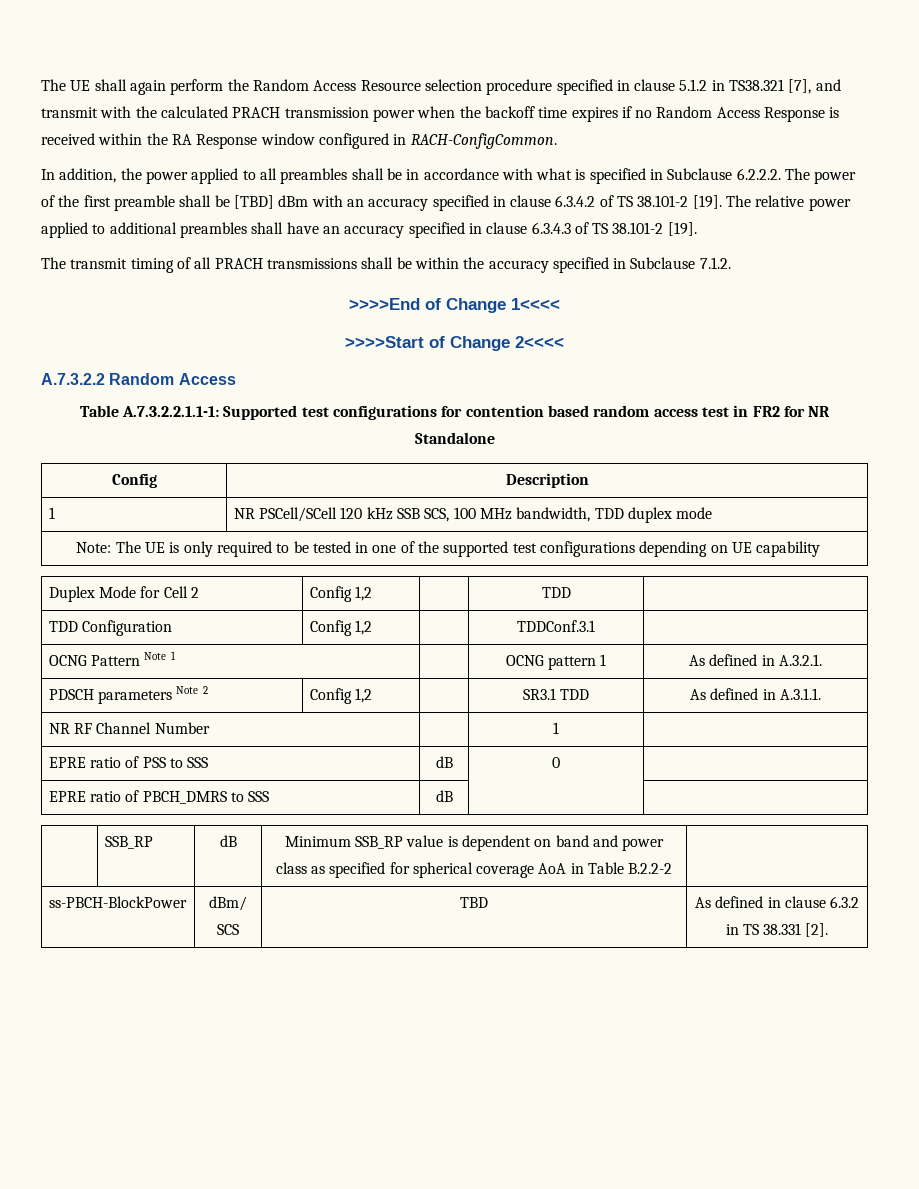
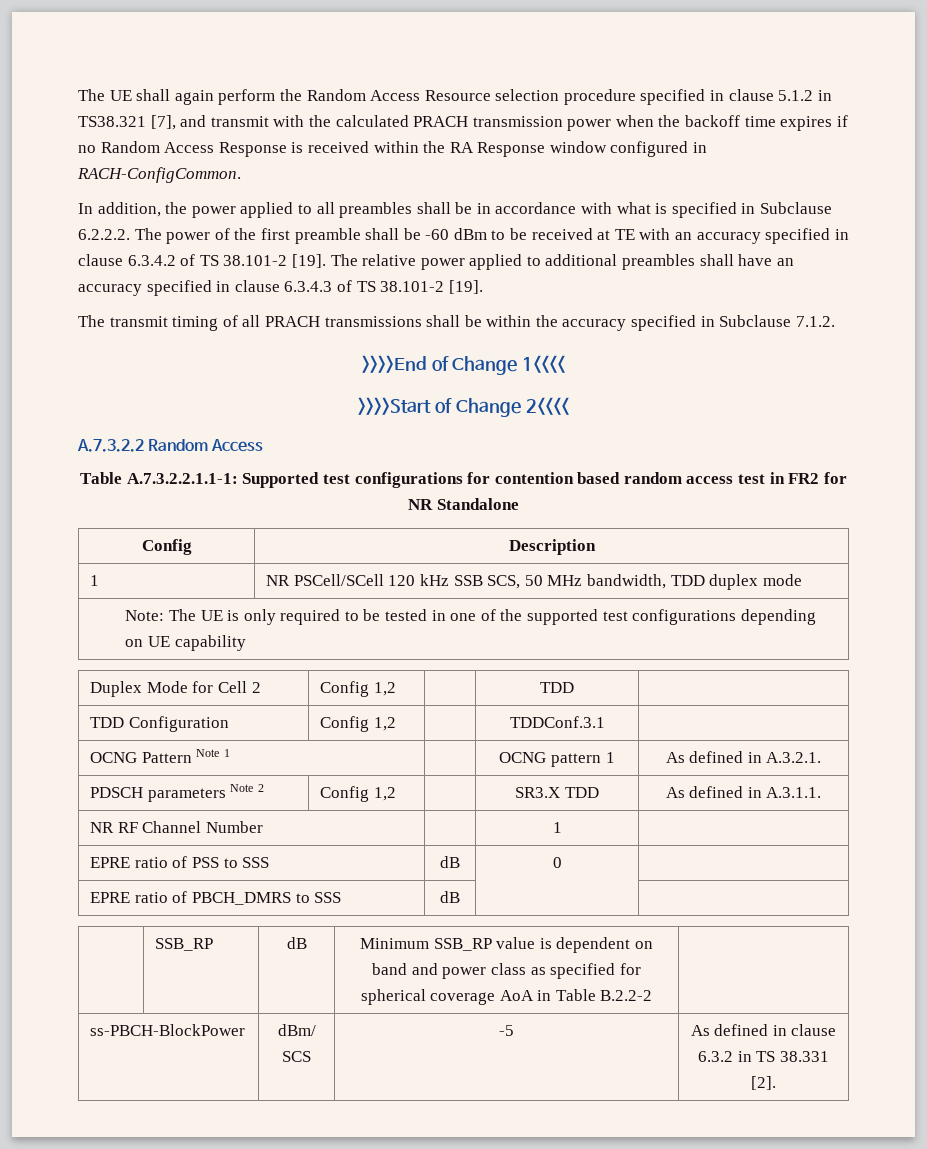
[233,195,309,209] [TBD] dBm -> [425,228,635,240] -60 dBm to be received at TE
[453,507,476,519] 100 -> [524,575,543,586] 50
[522,688,556,700] SR3.1 -> [515,787,561,798] SR3.X
[460,897,488,908] TBD -> [499,1025,514,1036] -5

